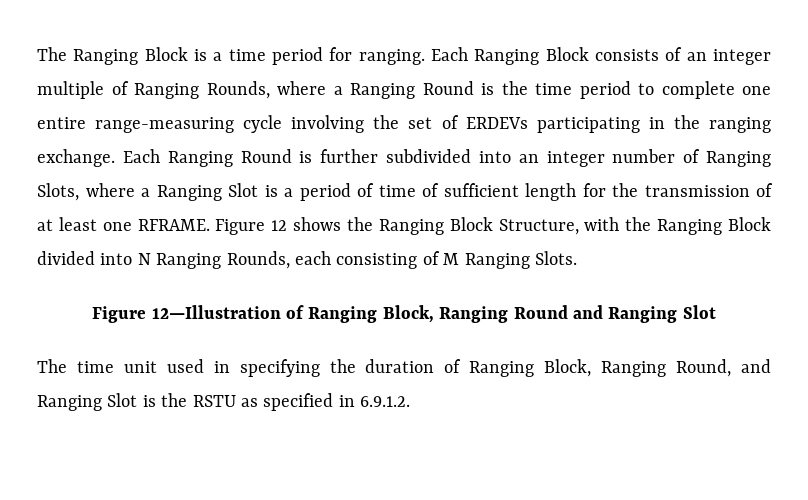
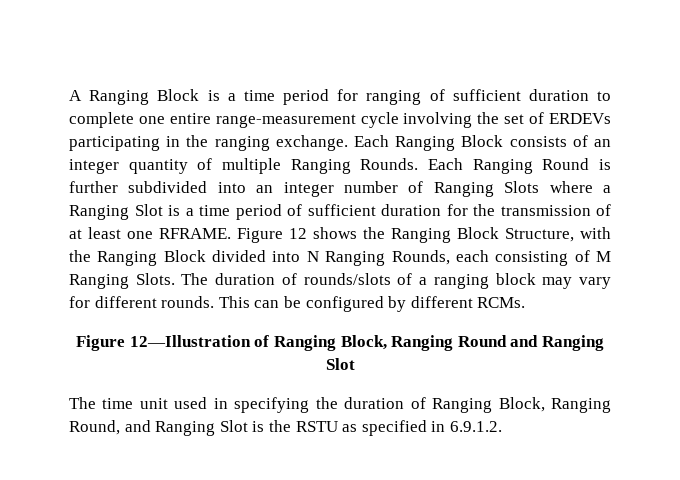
[37,47,67,61] The -> [69,90,82,101] A
[358,47,772,65] [37,81,631,99] ranging. Each Ranging Block consists of an integer multiple of Ranging Rounds, where a Ranging Round is the time period -> [366,89,589,105] ranging of sufficient duration
[95,117,235,133] range-measuring -> [215,114,356,128] range-measurement
(233, 159) none -> [461,135,611,147] [69,158,533,174] Block consists of an integer quantity of multiple Ranging Rounds. Each Ranging
[37,183,79,201] Slots, -> [504,181,540,193] Slots
(293, 192) none -> [199,205,230,216] time
[378,183,576,201] time of sufficient length -> [307,204,441,216] sufficient duration
(577, 258) none -> [181,273,612,289] [69,296,526,312] The duration of rounds/slots of a ranging block may vary for different rounds. This can be configured by different RCMs.

